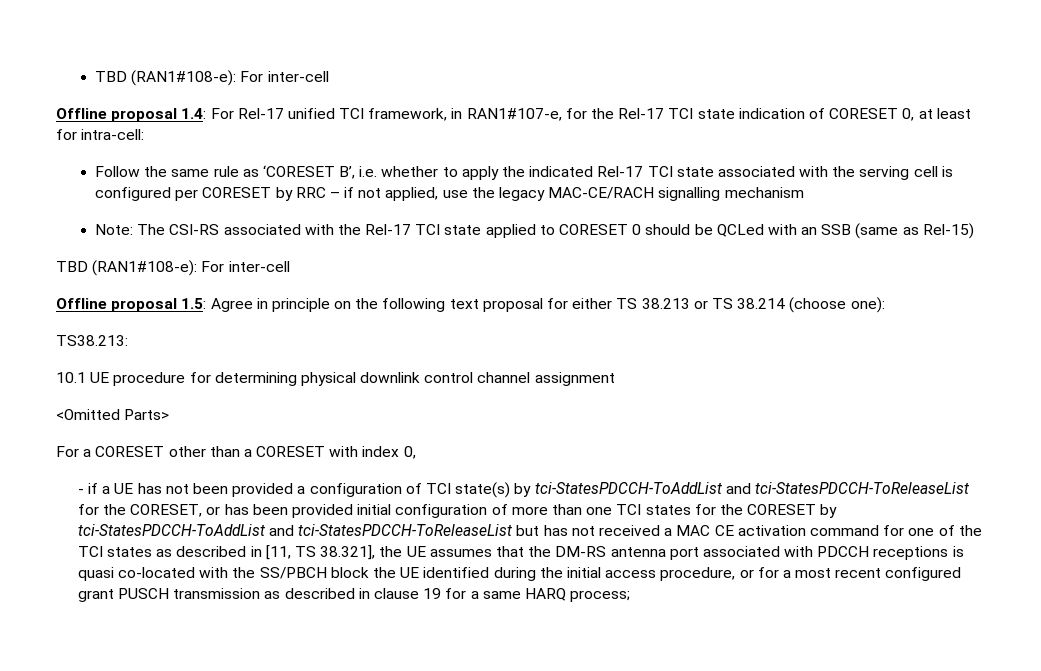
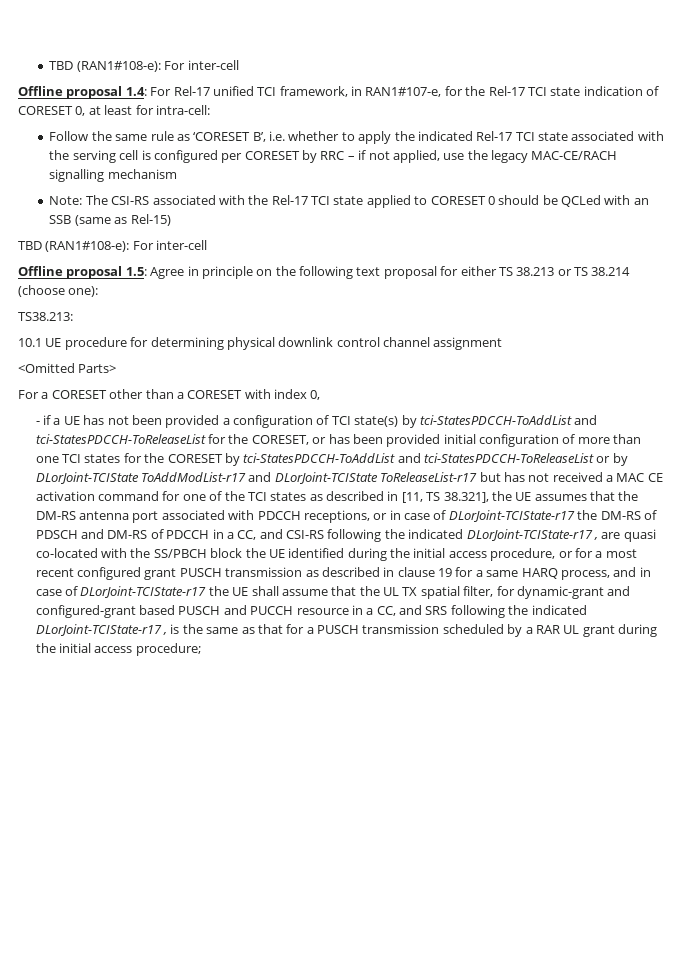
(513, 530) none -> [596,453,628,466] [35,472,478,484] or by DLorJoint-TCIState ToAddModList-r17 and DLorJoint-TCIState ToReleaseList-r17
[873,546,964,560] receptions is -> [303,510,657,523] [35,529,621,542] receptions, or in case of DLorJoint-TCIState-r17 the DM-RS of PDSCH and DM-RS of PDCCH in a CC, and CSI-RS following the indicated DLorJoint-TCIState-r17 , are
[570,590,631,602] process; -> [560,567,651,580] [35,586,631,599] [35,605,587,618] [35,624,657,637] [35,643,201,656] process, and in case of DLorJoint-TCIState-r17 the UE shall assume that the UL TX spatial filter, for dynamic-grant and configured-grant based PUSCH and PUCCH resource in a CC, and SRS following the indicated DLorJoint-TCIState-r17 , is the same as that for a PUSCH transmission scheduled by a RAR UL grant during the initial access procedure;

